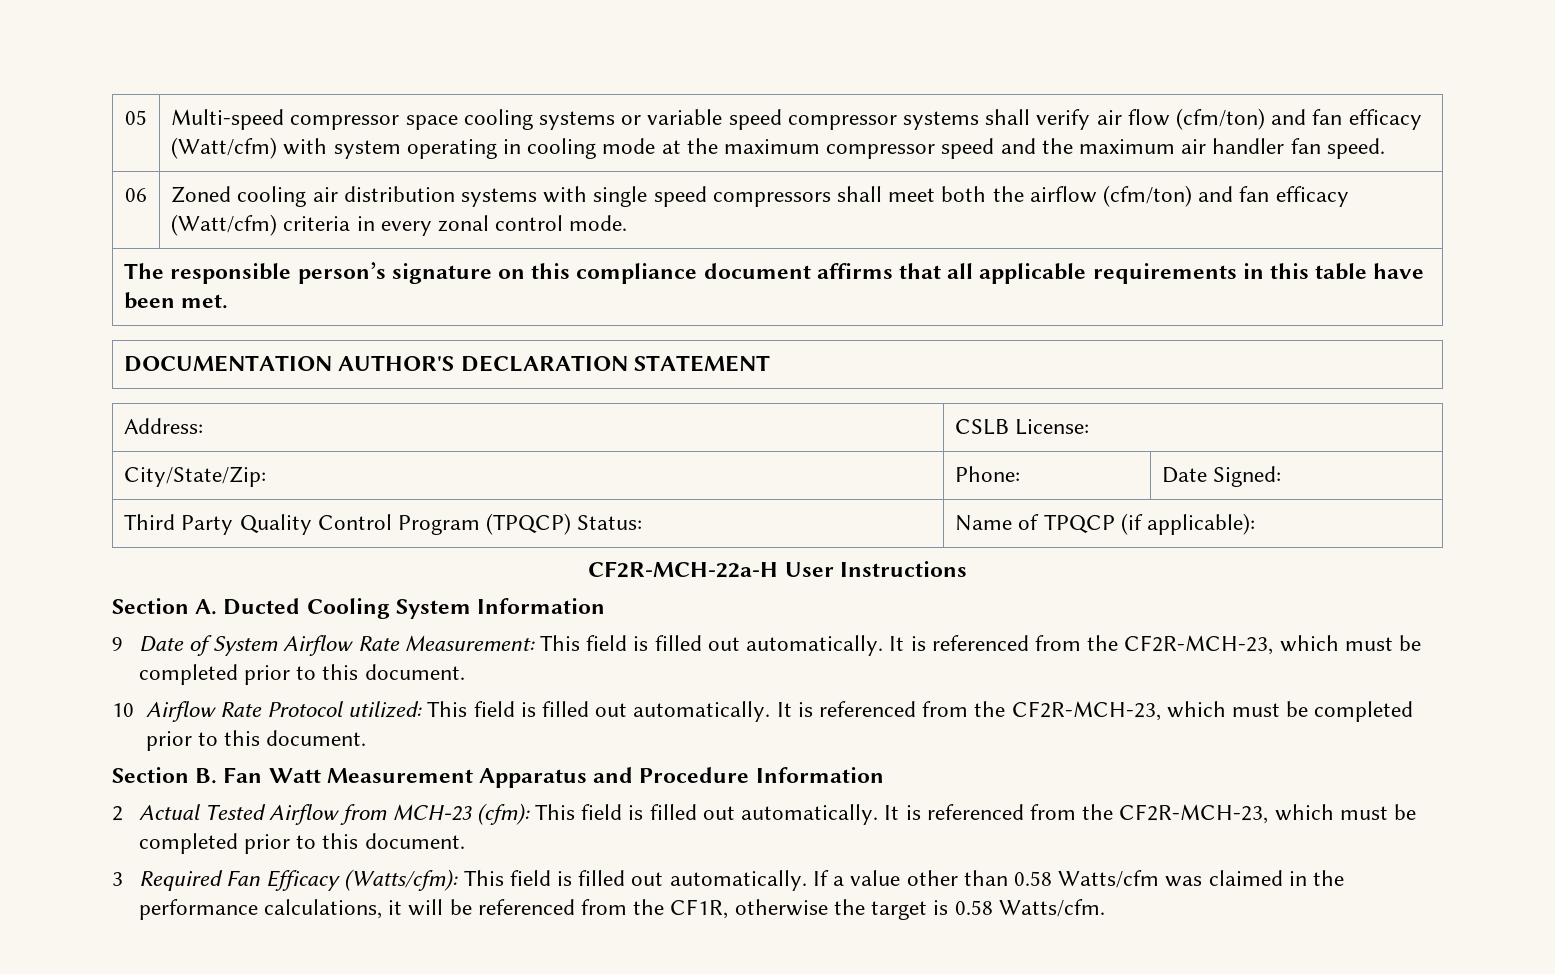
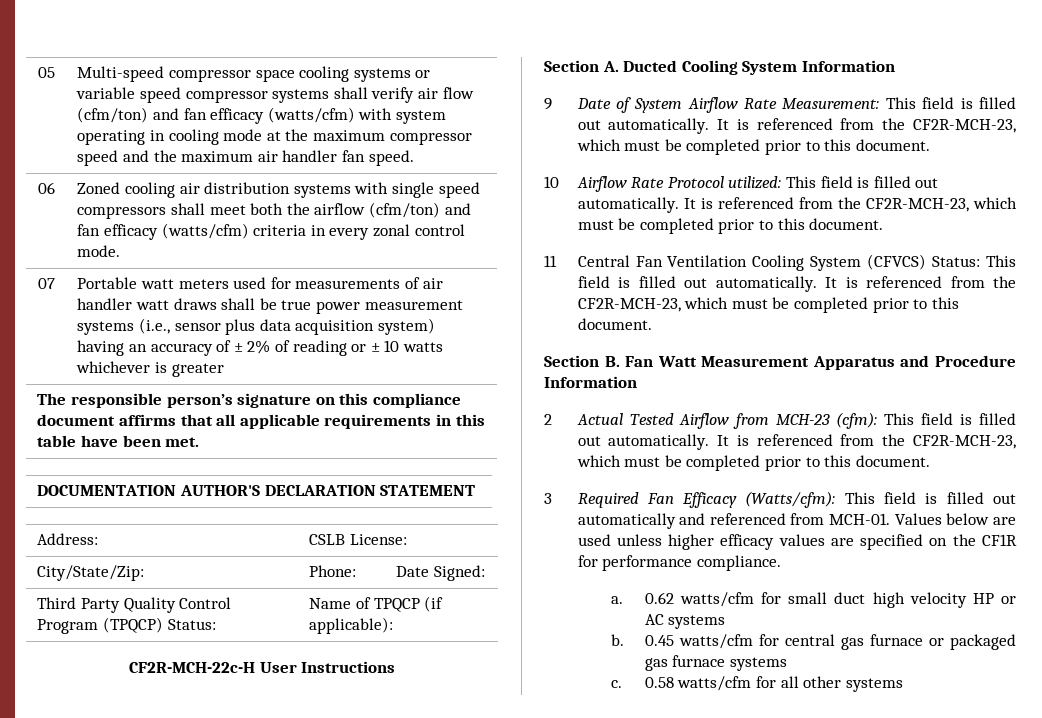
[171,137,278,159] (Watt/cfm) -> [267,107,355,123] (watts/cfm)
[171,214,278,236] (Watt/cfm) -> [161,223,249,239] (watts/cfm)
(628, 223) none -> [38,278,55,289] [77,277,443,289] [77,298,463,314] [77,318,436,335] [77,340,443,356] [76,361,224,377] // 07 | Portable watt meters used for measurements of air handler watt draws shall be true power measurement systems (i.e., sensor plus data acquisition system) having an accuracy of ± 2% of reading or ± 10 watts whichever is greater
[588,561,779,578] CF2R-MCH-22a-H -> [128,662,255,673] CF2R-MCH-22c-H
(367, 738) none -> [544,254,1016,271] [577,276,1016,292] [577,297,959,313] [577,318,652,330] // 11 Central Fan Ventilation Cooling System (CFVCS) Status: This field is filled out automatically. It is referenced from the CF2R-MCH-23, which must be completed prior to this document.
[669,870,1344,891] [138,899,1105,920] automatically. If a value other than 0.58 Watts/cfm was claimed in the performance calculations, it will be referenced from the CF1R, otherwise the target is 0.58 Watts/cfm. -> [577,513,1016,529] [577,534,1017,550] [577,555,781,571] [611,592,1016,608] [644,614,726,629] [611,634,1016,650] [644,655,787,671] [611,676,903,692] automatically and referenced from MCH-01. Values below are used unless higher efficacy values are specified on the CF1R for performance compliance. // a. 0.62 watts/cfm for small duct high velocity HP or AC systems // b. 0.45 watts/cfm for central gas furnace or packaged gas furnace systems // c. 0.58 watts/cfm for all other systems

